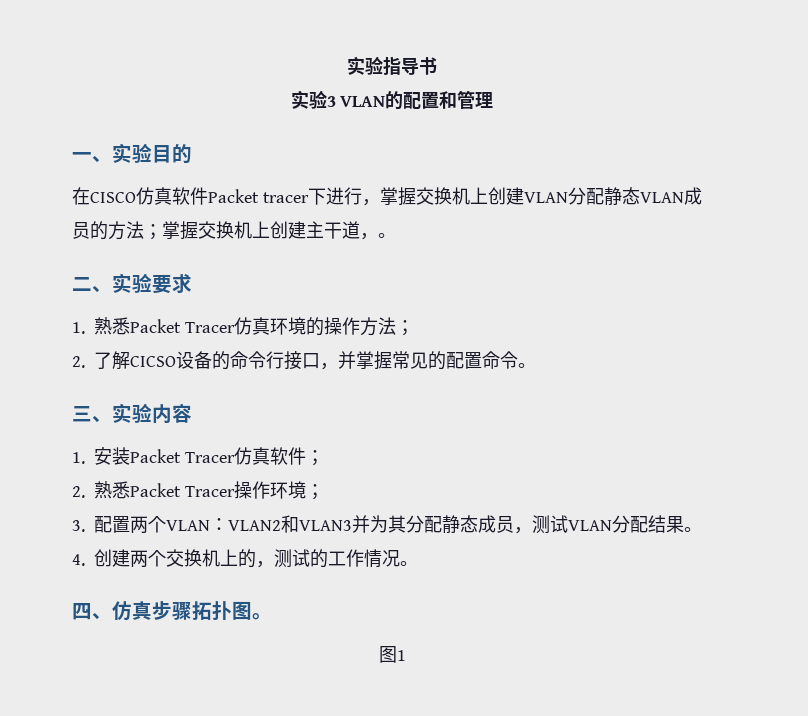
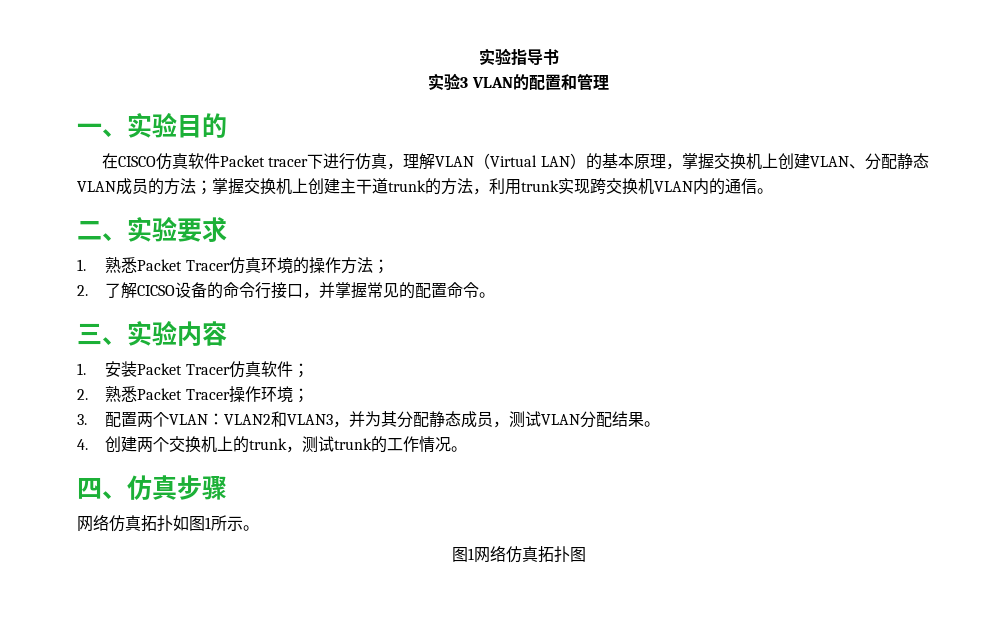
(362, 196) none -> [355,153,666,170] 仿真，理解VLAN（Virtual LAN）的基本原理
(568, 197) none -> [848,164,865,169] 、
[360,233,378,240] ， -> [388,178,757,195] trunk的方法，利用trunk实现跨交换机VLAN内的通信
(352, 525) none -> [333,421,350,428] ，
[256,549,310,568] ，测试 -> [249,436,373,453] trunk，测试trunk
[192,601,252,620] 拓扑图 -> [77,514,243,532] // 网络仿真拓扑如图1所示
(406, 655) none -> [473,545,586,563] 网络仿真拓扑图

